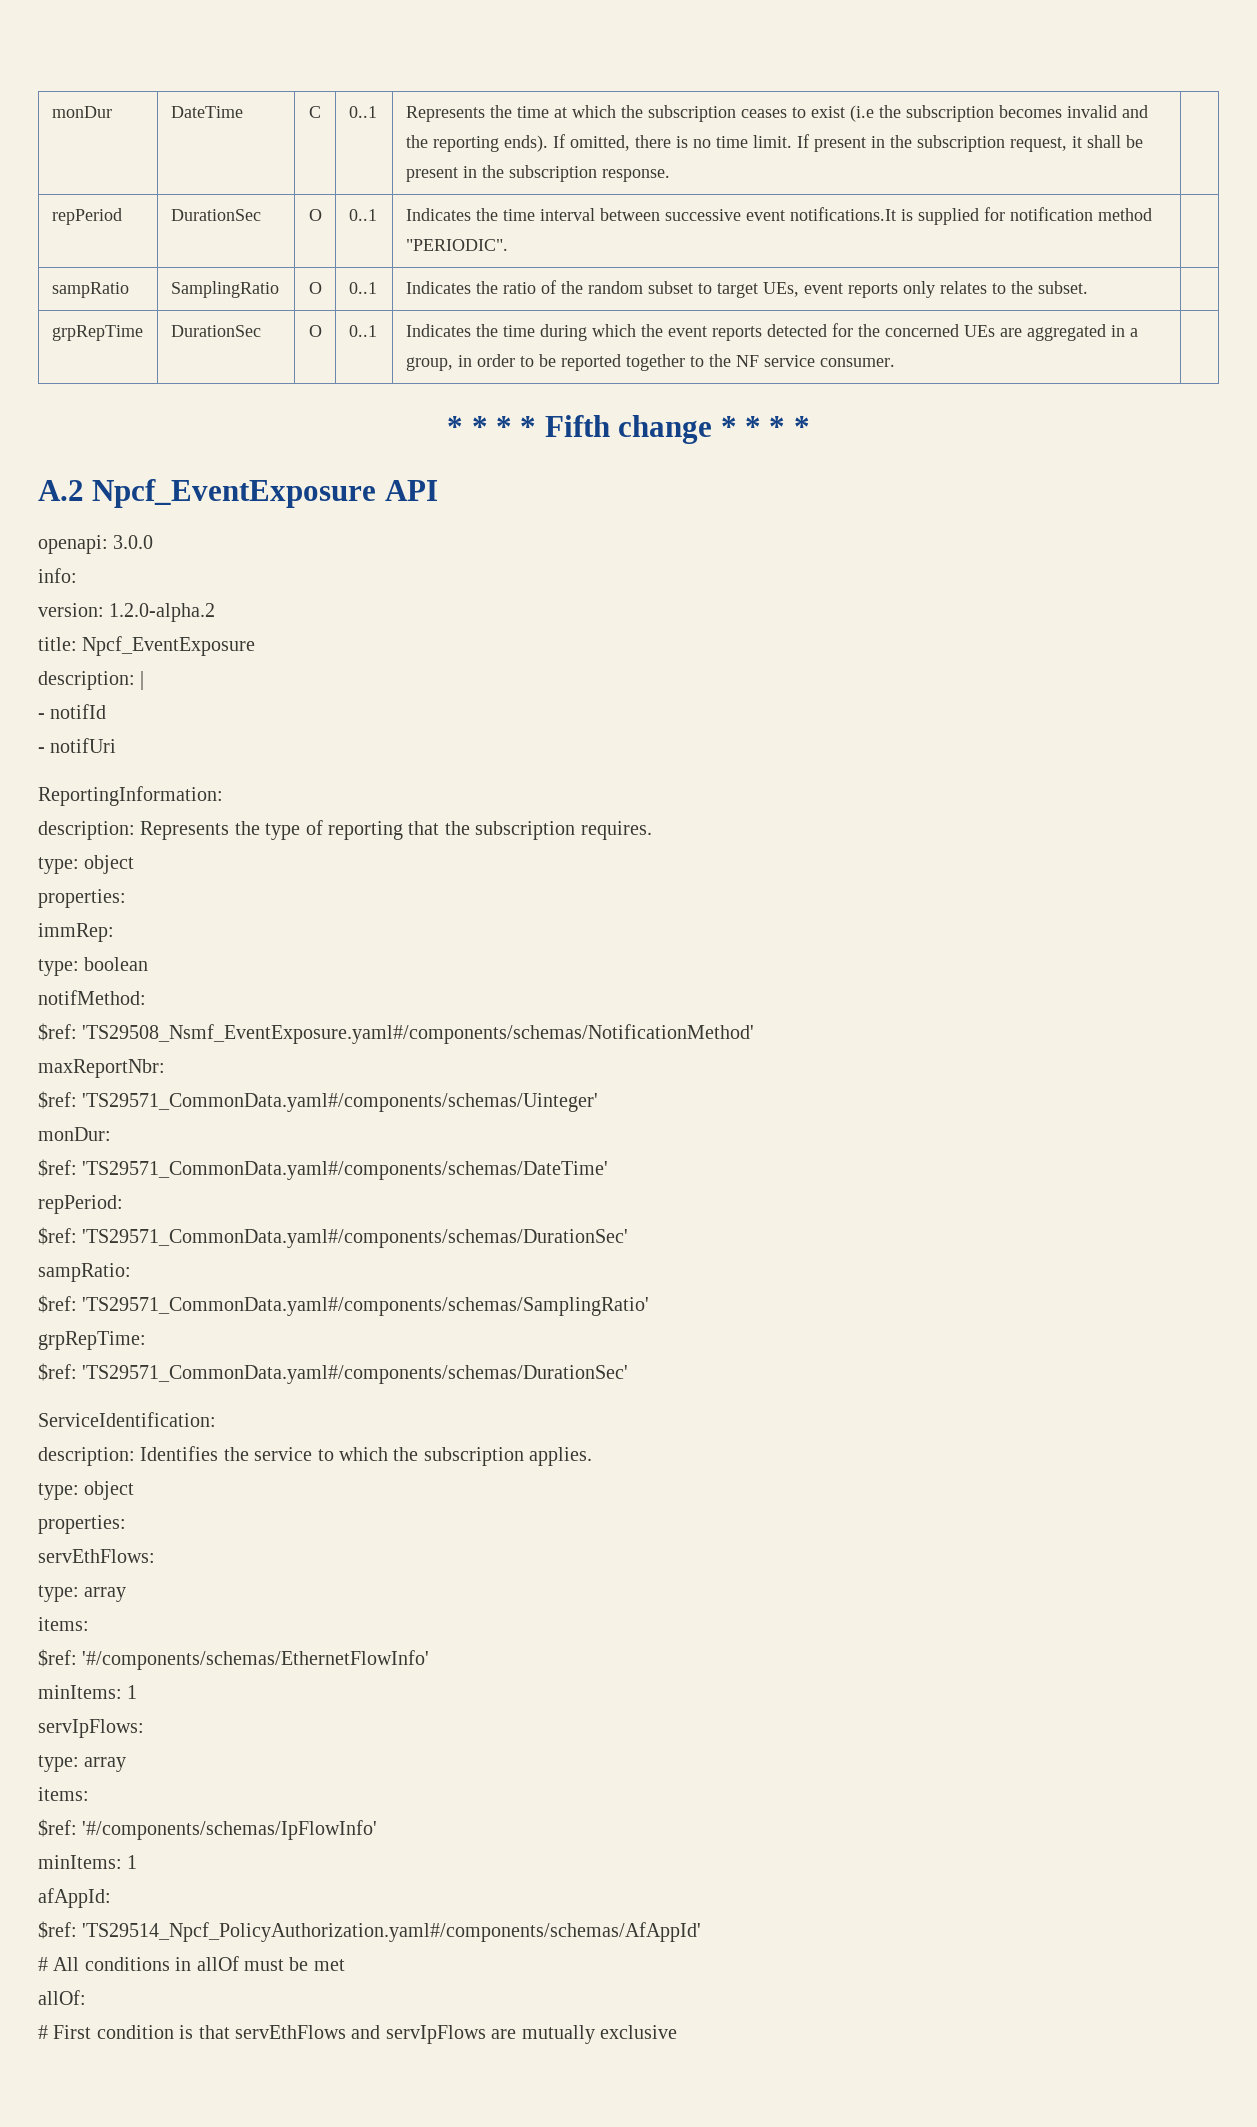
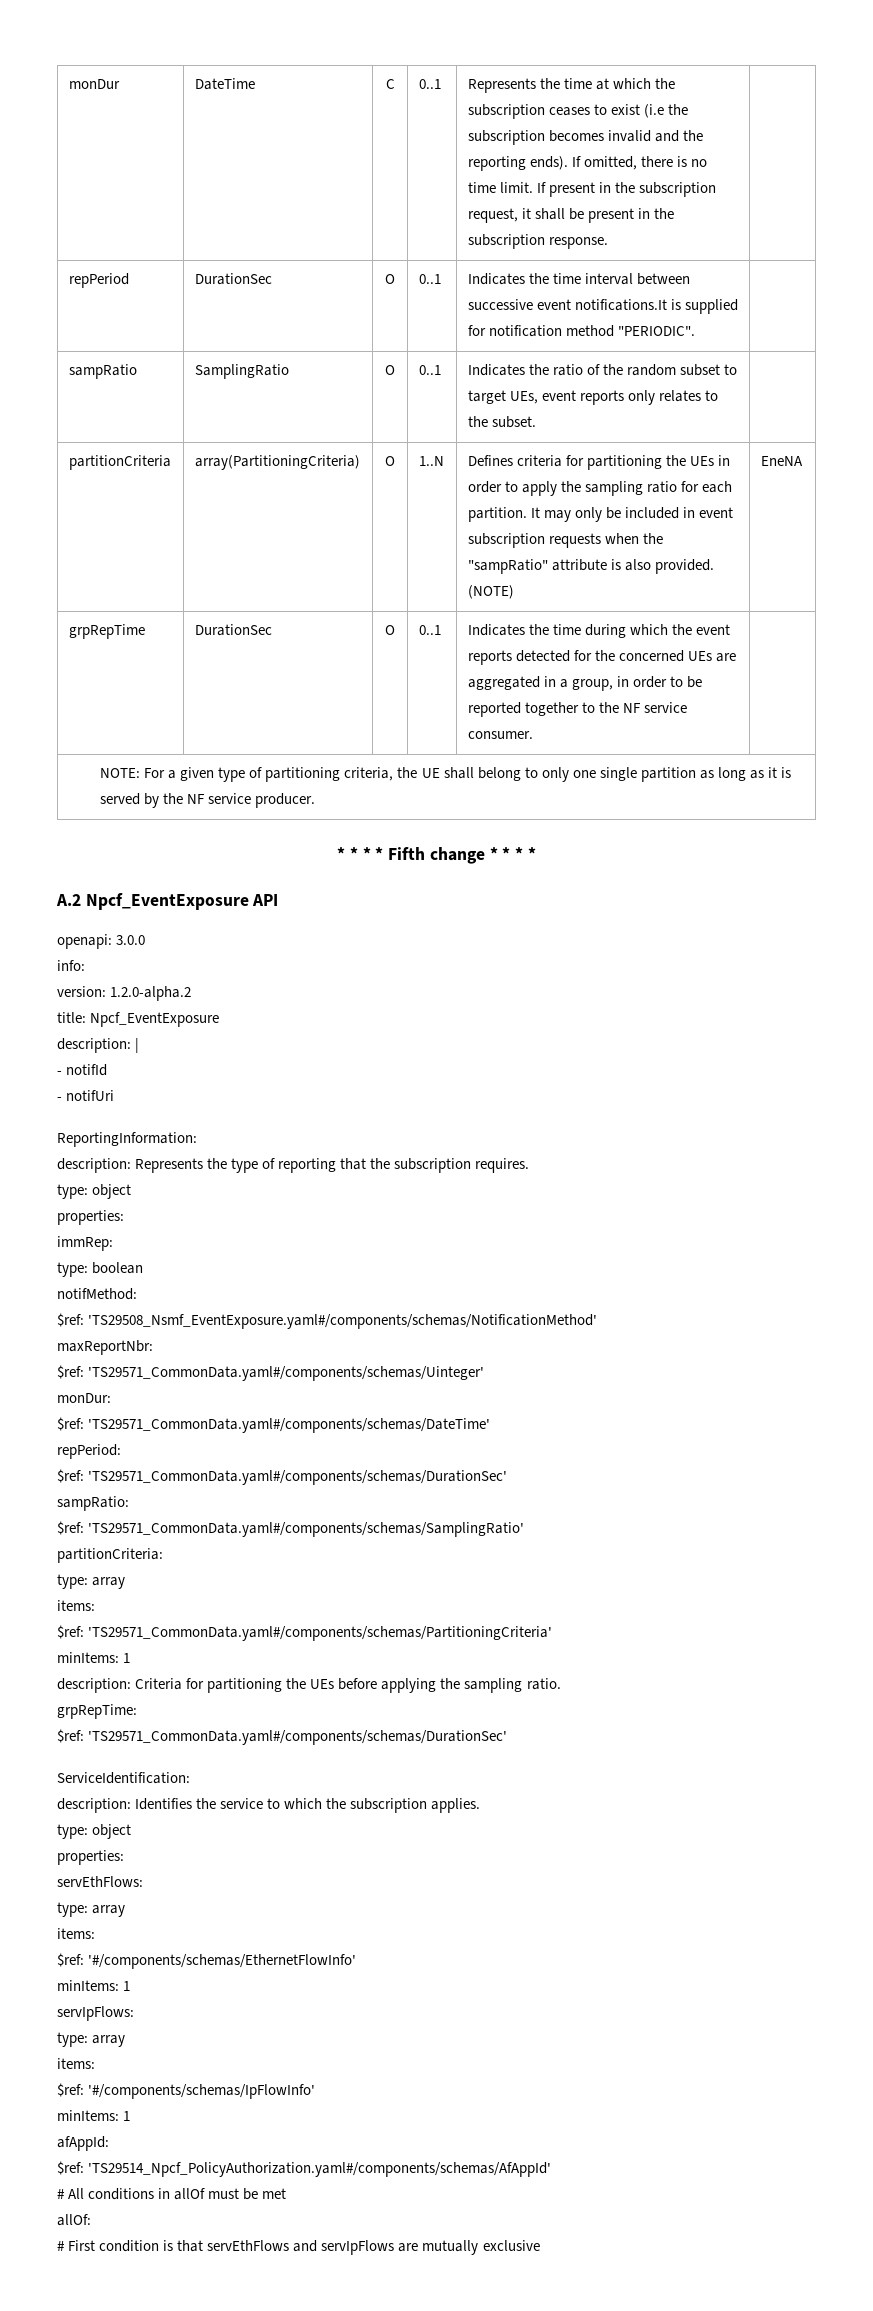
(1088, 287) none -> [68,455,171,470] [194,455,360,470] [385,456,395,466] [418,456,444,466] [467,455,730,470] [467,481,733,496] [467,507,734,522] [467,533,663,548] [467,559,714,574] [467,585,514,599] [760,456,803,466] // partitionCriteria | array(PartitioningCriteria) | O | 1..N | Defines criteria for partitioning the UEs in order to apply the sampling ratio for each partition. It may only be included in event subscription requests when the "sampRatio" attribute is also provided. (NOTE) | EneNA
(895, 362) none -> [100,767,792,782] [100,793,316,808] // NOTE: For a given type of partitioning criteria, the UE shall belong to only one single partition as long as it is served by the NF service producer.
(650, 1306) none -> [57,1548,163,1563] [57,1574,126,1589] [57,1600,95,1611] [57,1625,553,1641] [57,1652,131,1663] [57,1678,561,1693] // partitionCriteria: // type: array // items: // $ref: 'TS29571_CommonData.yaml#/components/schemas/PartitioningCriteria' // minItems: 1 // description: Criteria for partitioning the UEs before applying the sampling ratio.

